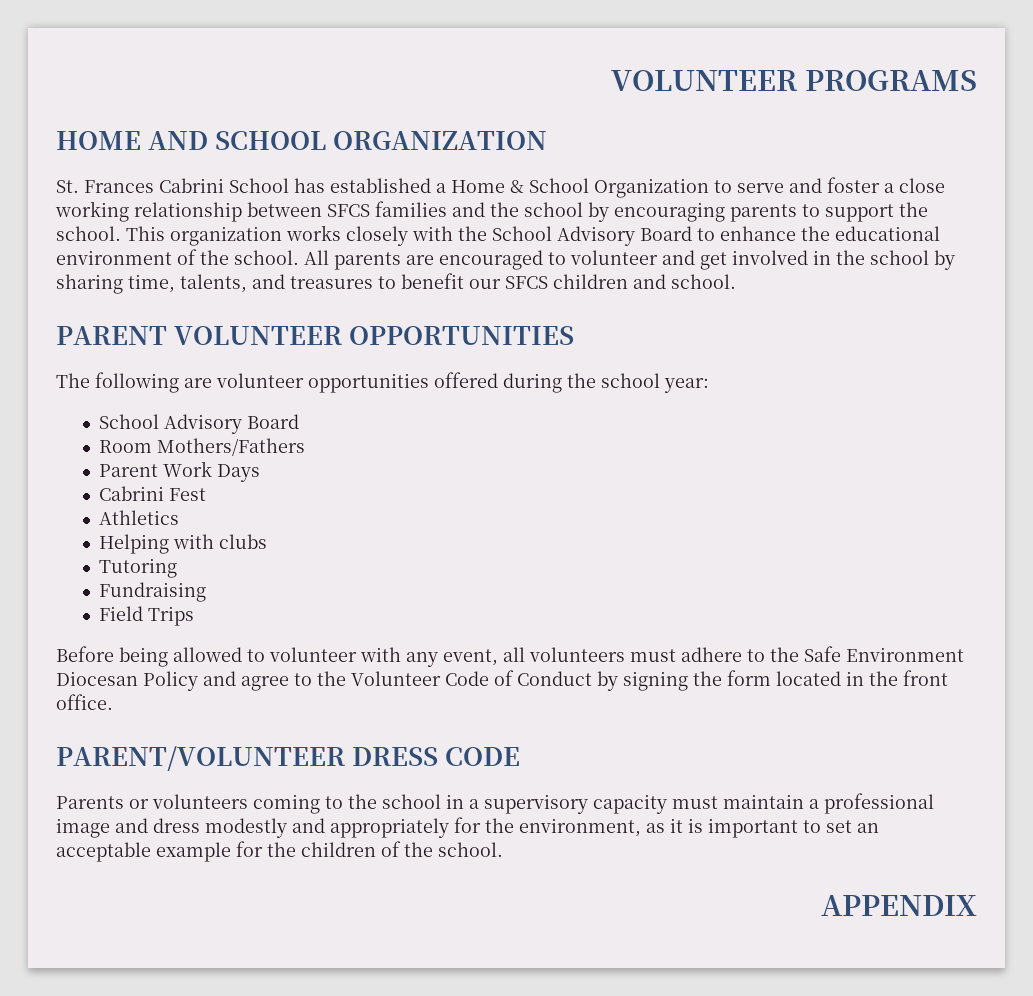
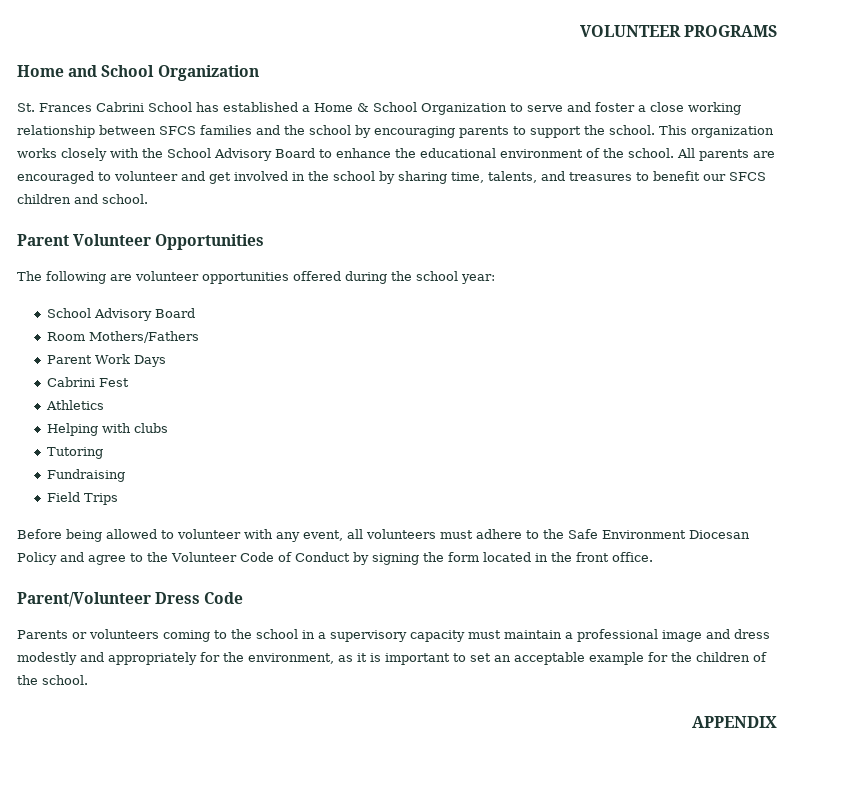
[56,131,547,150] HOME AND SCHOOL ORGANIZATION -> [17,65,259,81] Home and School Organization
[56,326,574,345] PARENT VOLUNTEER OPPORTUNITIES -> [17,234,265,250] Parent Volunteer Opportunities
[56,746,520,771] PARENT/VOLUNTEER DRESS CODE -> [17,592,244,607] Parent/Volunteer Dress Code

